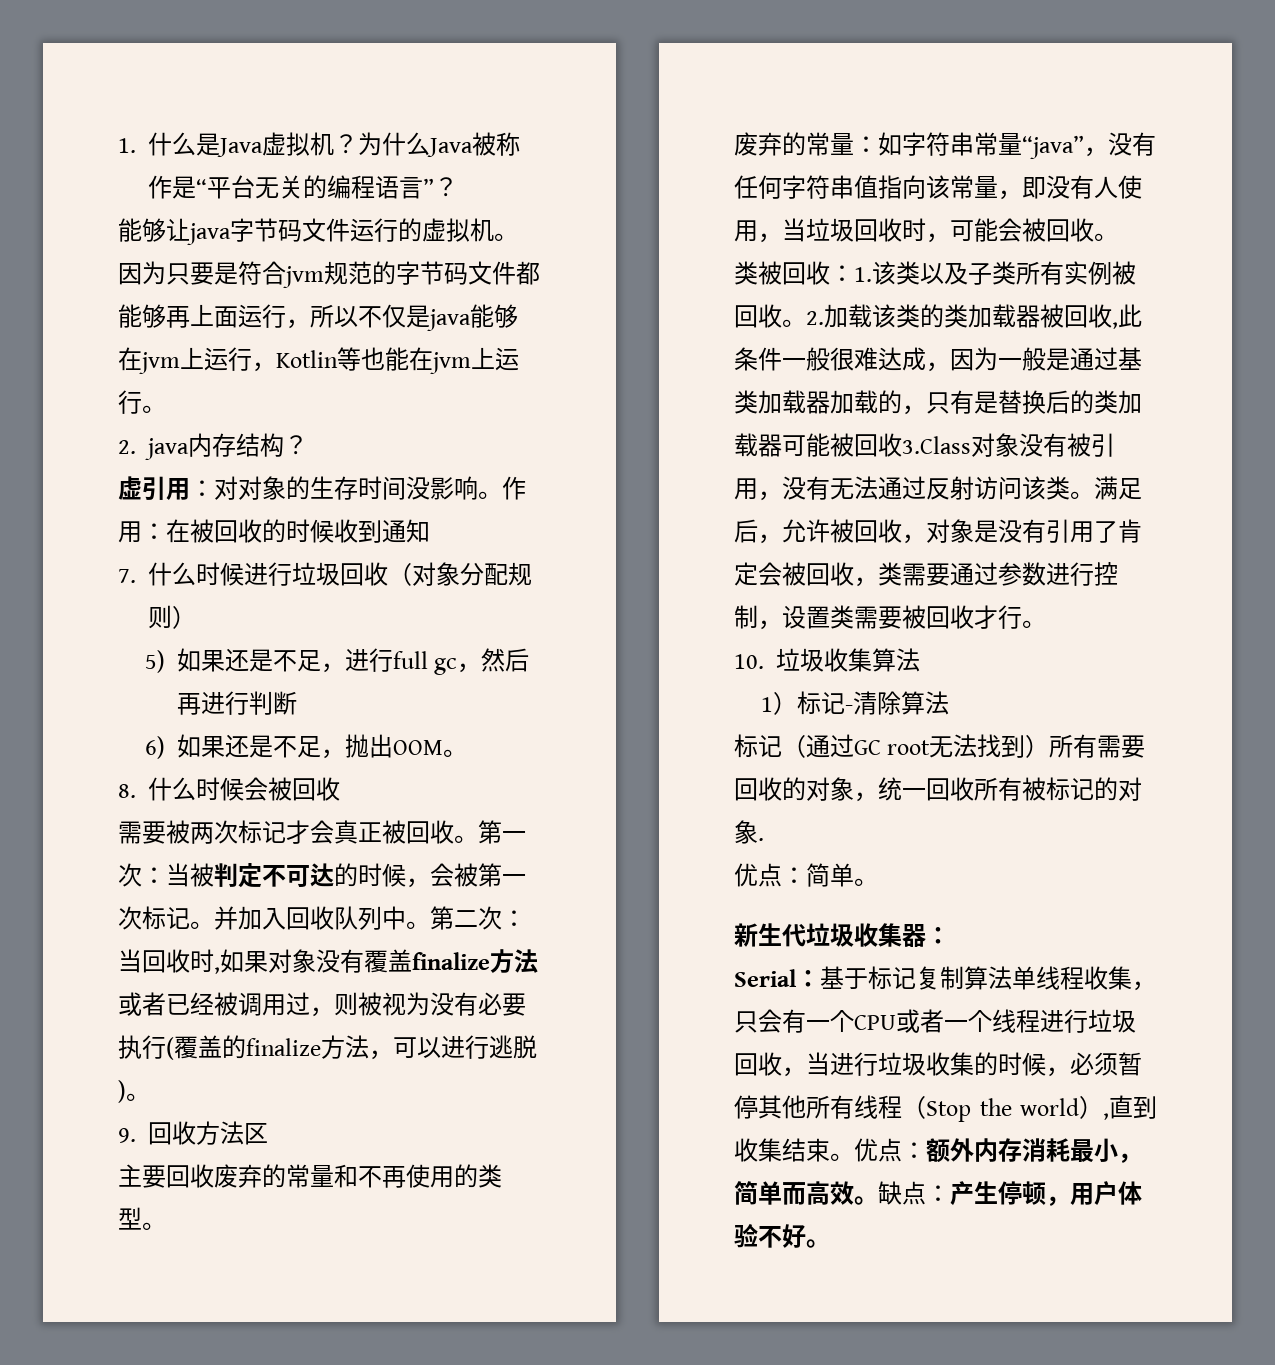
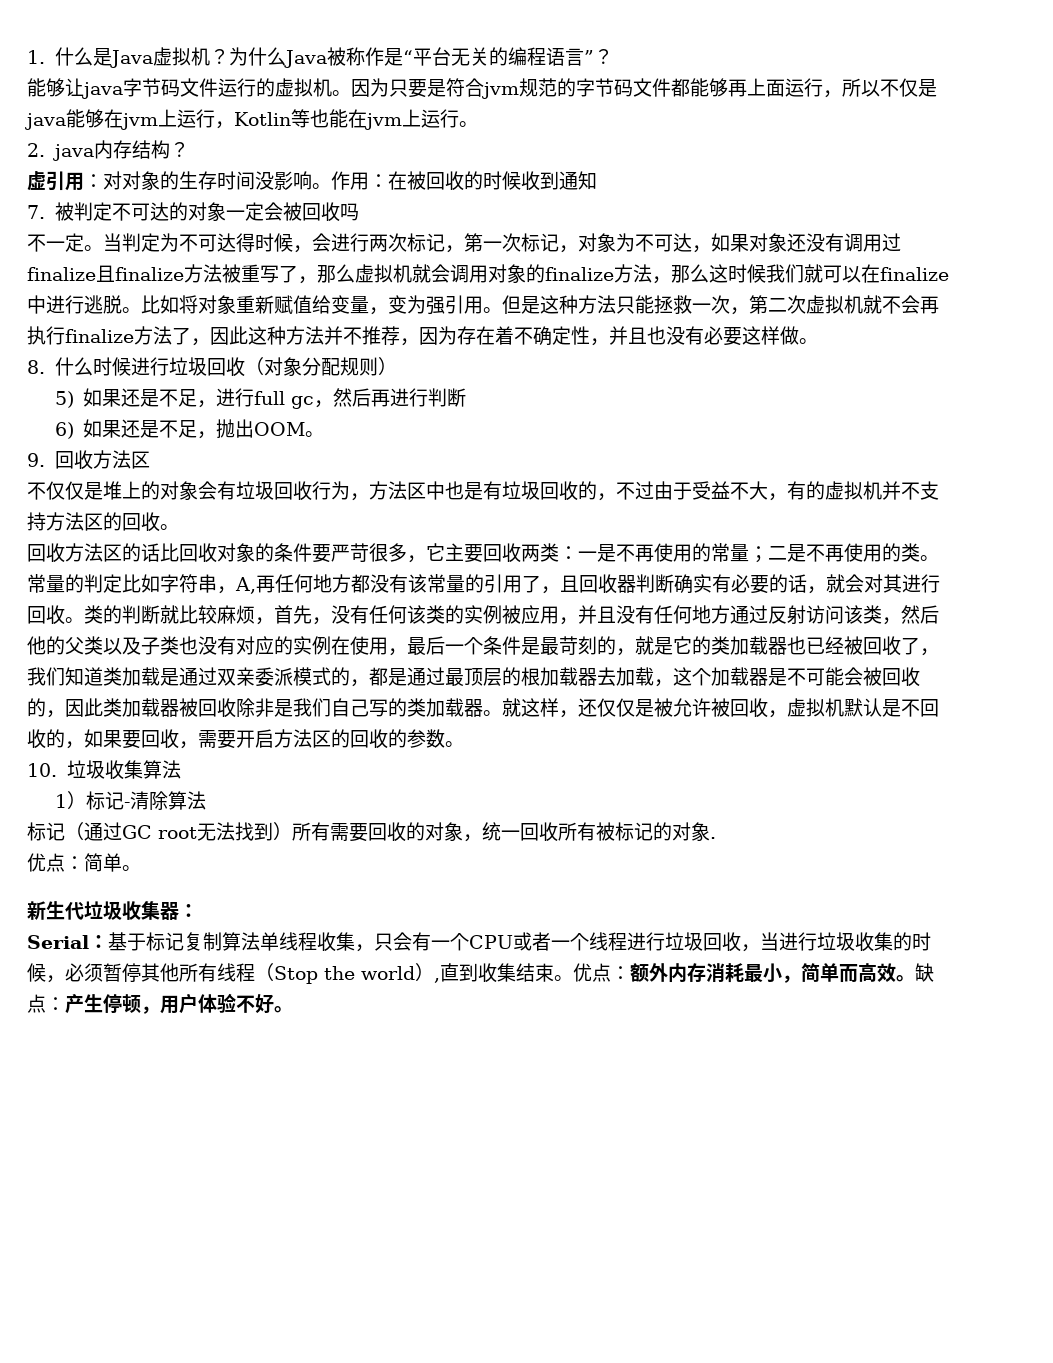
(136, 576) none -> [54,202,359,222] [27,233,901,253] [27,264,949,284] [27,295,939,315] [27,326,818,346] [27,360,45,374] 被判定不可达的对象一定会被回收吗 // 不一定。当判定为不可达得时候，会进行两次标记，第一次标记，对象为不可达，如果对象还没有调用过finalize且finalize方法被重写了，那么虚拟机就会调用对象的finalize方法，那么这时候我们就可以在finalize中进行逃脱。比如将对象重新赋值给变量，变为强引用。但是这种方法只能拯救一次，第二次虚拟机就不会再执行finalize方法了，因此这种方法并不推荐，因为存在着不确定性，并且也没有必要这样做。 // 8.
[118,777,340,801] [118,820,526,844] [118,863,526,888] [118,906,526,930] [118,949,538,974] [118,992,526,1017] [118,1035,537,1060] [118,1080,150,1103] [118,1121,268,1145] [118,1164,358,1188] 8.什么时候会被回收 // 需要被两次标记才会真正被回收。第一次：当被判定不可达的时候，会被第一次标记。并加入回收队列中。第二次：当回收时,如果对象没有覆盖finalize方法或者已经被调用过，则被视为没有必要执行(覆盖的finalize方法，可以进行逃脱)。 // 9.回收方法区 // 主要回收废弃的常量和 -> [27,450,150,470] [27,481,939,501] [27,512,179,532] [27,543,806,563] 9.回收方法区 // 不仅仅是堆上的对象会有垃圾回收行为，方法区中也是有垃圾回收的，不过由于受益不大，有的虚拟机并不支持方法区的回收。 // 回收方法区的话比回收对象的条件要严苛很多，它主要回收两类：一是不再使用的常量；二是
[118,1207,166,1230] [734,132,1156,159] [734,175,1142,200] [734,218,1118,243] [734,261,1136,285] [734,304,1142,329] [734,347,1142,372] [734,390,1142,415] [734,433,1115,457] [734,476,1142,501] [734,519,1142,544] [734,562,1118,587] [734,605,1022,630] 型。 // 废弃的常量：如字符串常量“java”，没有任何字符串值指向该常量，即没有人使用，当垃圾回收时，可能会被回收。 // 类被回收：1.该类以及子类所有实例被回收。2.加载该类的类加载器被回收,此条件一般很难达成，因为一般是通过基类加载器加载的，只有是替换后的类加载器可能被回收3.Class对象没有被引用，没有无法通过反射访问该类。满足后，允许被回收，对象是没有引用了肯定会被回收，类需要通过参数进行控制，设置类需要被回收才行 -> [920,555,939,561] [27,574,940,594] [27,605,939,625] [27,636,939,656] [27,667,920,687] [27,698,939,718] [27,729,445,749] 。常量的判定比如字符串，A,再任何地方都没有该常量的引用了，且回收器判断确实有必要的话，就会对其进行回收。类的判断就比较麻烦，首先，没有任何该类的实例被应用，并且没有任何地方通过反射访问该类，然后他的父类以及子类也没有对应的实例在使用，最后一个条件是最苛刻的，就是它的类加载器也已经被回收了，我们知道类加载是通过双亲委派模式的，都是通过最顶层的根加载器去加载，这个加载器是不可能会被回收的，因此类加载器被回收除非是我们自己写的类加载器。就这样，还仅仅是被允许被回收，虚拟机默认是不回收的，如果要回收，需要开启方法区的回收的参数

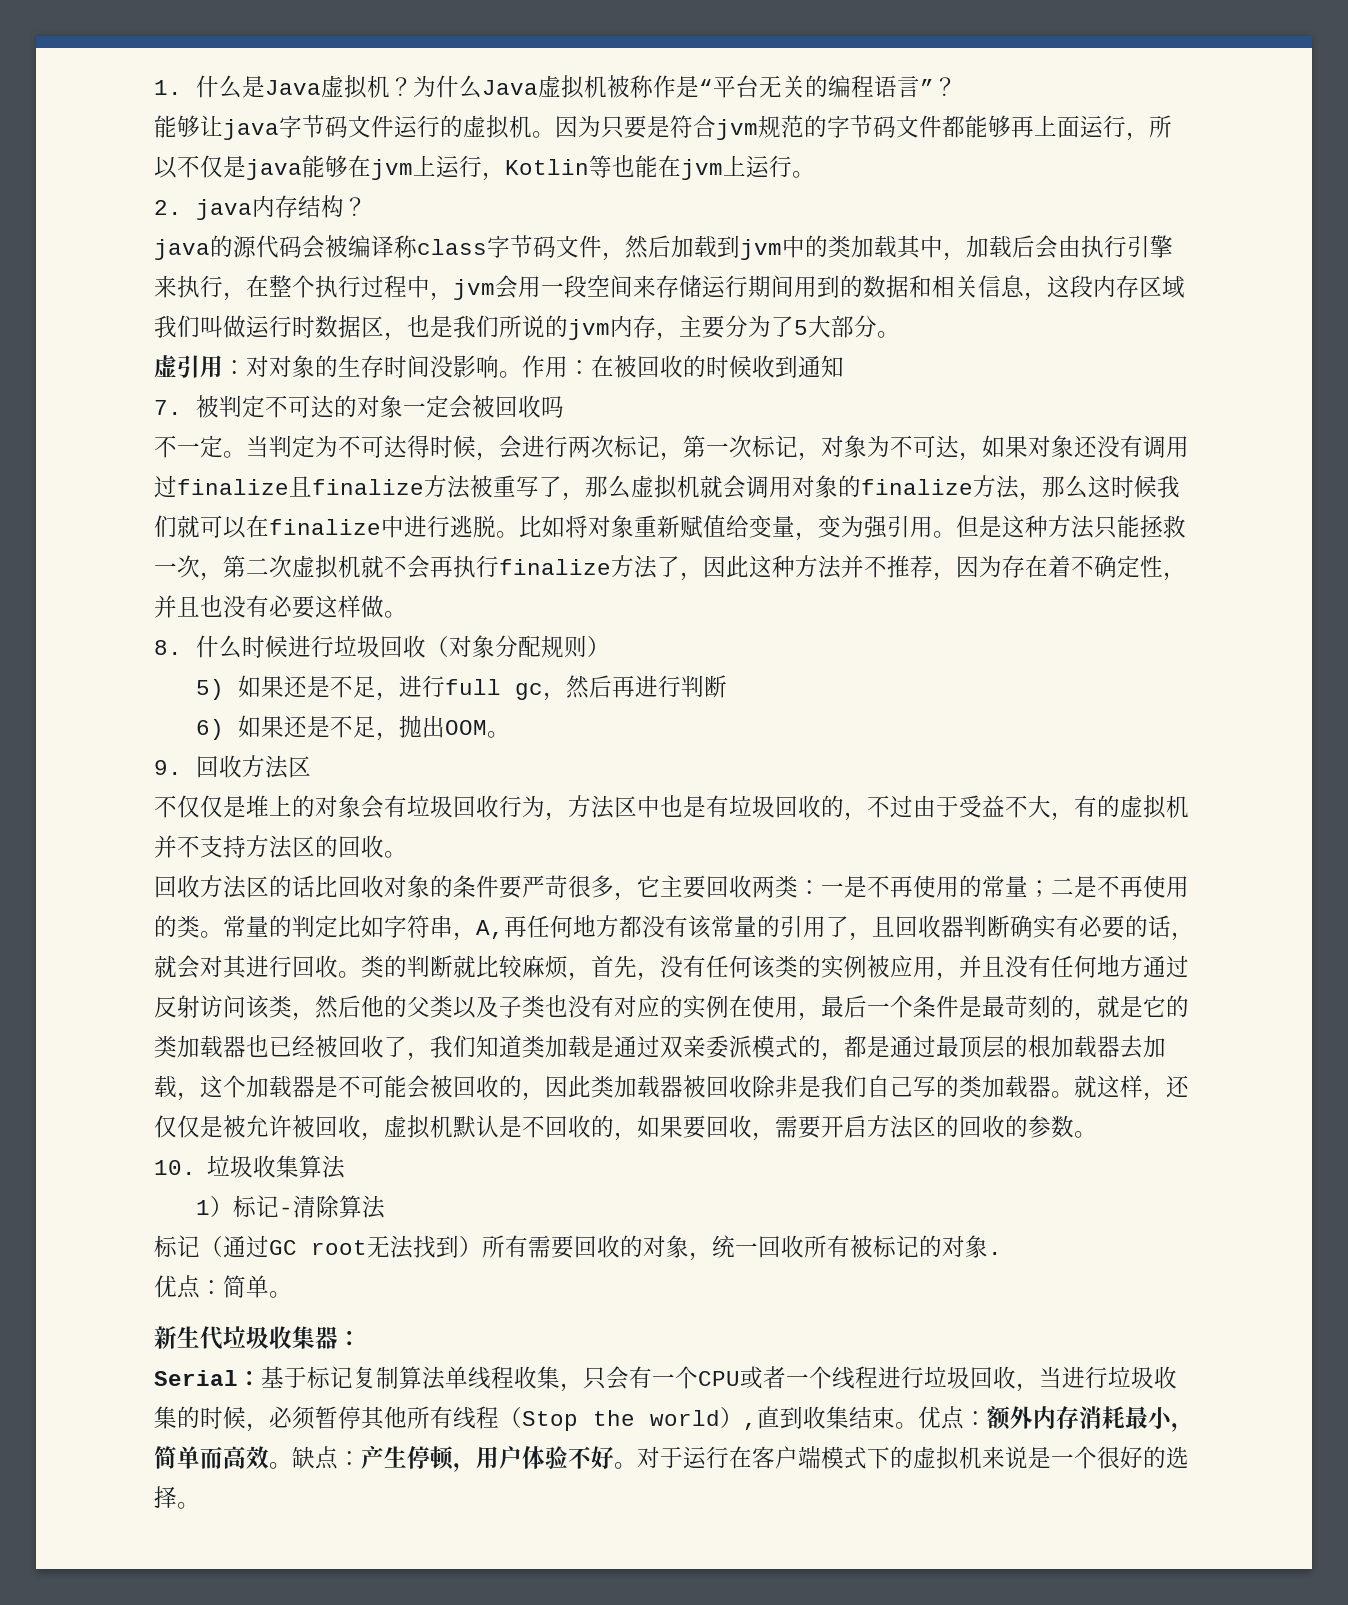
(327, 59) none -> [537,75,607,99] 虚拟机
(189, 149) none -> [154,235,1173,261] [154,275,1185,301] [154,315,900,341] // java的源代码会被编译称class字节码文件，然后加载到jvm中的类加载其中，加载后会由执行引擎来执行，在整个执行过程中，jvm会用一段空间来存储运行期间用到的数据和相关信息，这段内存区域我们叫做运行时数据区，也是我们所说的jvm内存，主要分为了5大部分。
(293, 1009) none -> [637,1446,1189,1470] [154,1486,200,1509] 对于运行在客户端模式下的虚拟机来说是一个很好的选择。

